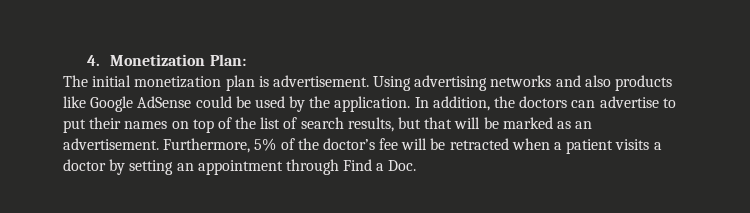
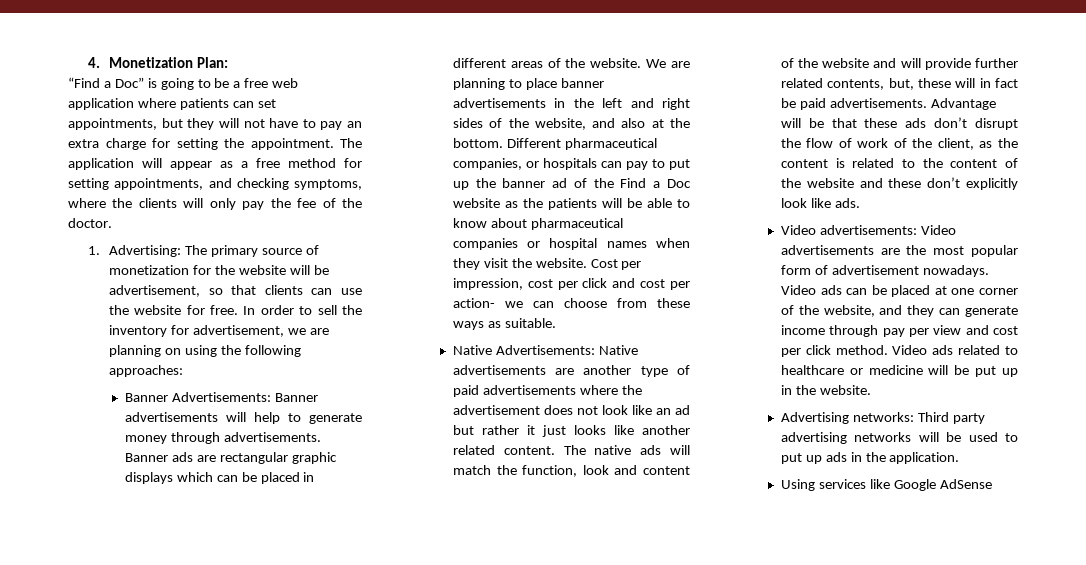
[63,75,673,91] [63,96,676,112] [63,117,593,133] [63,138,662,154] [63,159,417,175] The initial monetization plan is advertisement. Using advertising networks and also products like Google AdSense could be used by the application. In addition, the doctors can advertise to put their names on top of the list of search results, but that will be marked as an advertisement. Furthermore, 5% of the doctor’s fee will be retracted when a patient visits a doctor by setting an appointment through Find a Doc. -> [68,77,299,90] [68,98,276,110] [68,118,362,130] [68,138,362,150] [68,158,362,170] [68,178,362,190] [68,198,363,210] [68,218,112,228] [88,245,319,257] [108,265,329,275] [108,285,362,297] [108,305,362,315] [108,325,329,337] [108,345,301,357] [108,365,183,377] [124,392,318,402] [124,412,362,424] [124,432,321,444] [124,452,337,464] [124,472,315,484] [452,58,690,68] [452,78,604,90] [452,98,690,110] [452,118,690,130] [452,138,657,150] [452,158,690,170] [452,178,691,190] [452,198,690,210] [452,218,623,230] [452,238,690,250] [452,258,642,270] [452,278,690,290] [452,298,690,308] [452,318,556,330] [452,345,638,355] [452,365,690,377] [452,385,642,397] [452,405,690,415] [452,425,690,437] [452,445,690,455] [452,465,690,477] [780,58,1018,70] [780,78,1018,90] [780,98,996,110] [780,117,1018,130] [780,138,1019,150] [780,158,1018,168] [780,177,1018,190] [780,198,860,208] [780,225,956,235] [780,245,1018,257] [780,265,989,277] [780,285,1018,297] [780,305,1018,317] [780,325,1018,337] [780,345,1018,357] [780,365,1018,377] [780,385,871,395] [780,412,985,424] [780,432,1018,444] [780,452,960,464] [780,479,992,491] “Find a Doc” is going to be a free web application where patients can set appointments, but they will not have to pay an extra charge for setting the appointment. The application will appear as a free method for setting appointments, and checking symptoms, where the clients will only pay the fee of the doctor. // 1. Advertising: The primary source of monetization for the website will be advertisement, so that clients can use the website for free. In order to sell the inventory for advertisement, we are planning on using the following approaches: // Banner Advertisements: Banner advertisements will help to generate money through advertisements. Banner ads are rectangular graphic displays which can be placed in different areas of the website. We are planning to place banner advertisements in the left and right sides of the website, and also at the bottom. Different pharmaceutical companies, or hospitals can pay to put up the banner ad of the Find a Doc website as the patients will be able to know about pharmaceutical companies or hospital names when they visit the website. Cost per impression, cost per click and cost per action- we can choose from these ways as suitable. // Native Advertisements: Native advertisements are another type of paid advertisements where the advertisement does not look like an ad but rather it just looks like another related content. The native ads will match the function, look and content of the website and will provide further related contents, but, these will in fact be paid advertisements. Advantage will be that these ads don’t disrupt the flow of work of the client, as the content is related to the content of the website and these don’t explicitly look like ads. // Video advertisements: Video advertisements are the most popular form of advertisement nowadays. Video ads can be placed at one corner of the website, and they can generate income through pay per view and cost per click method. Video ads related to healthcare or medicine will be put up in the website. // Advertising networks: Third party advertising networks will be used to put up ads in the application. // Using services like Google AdSense

